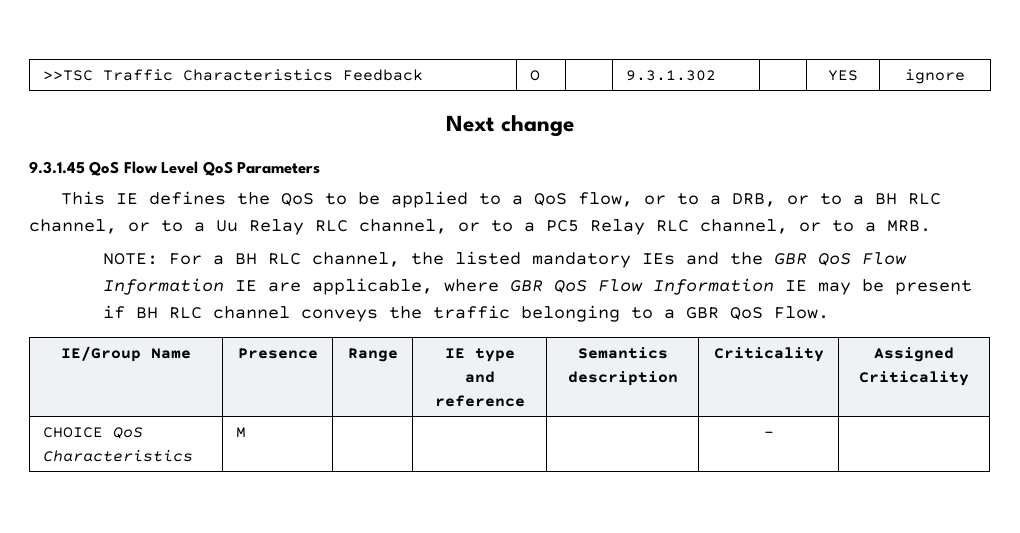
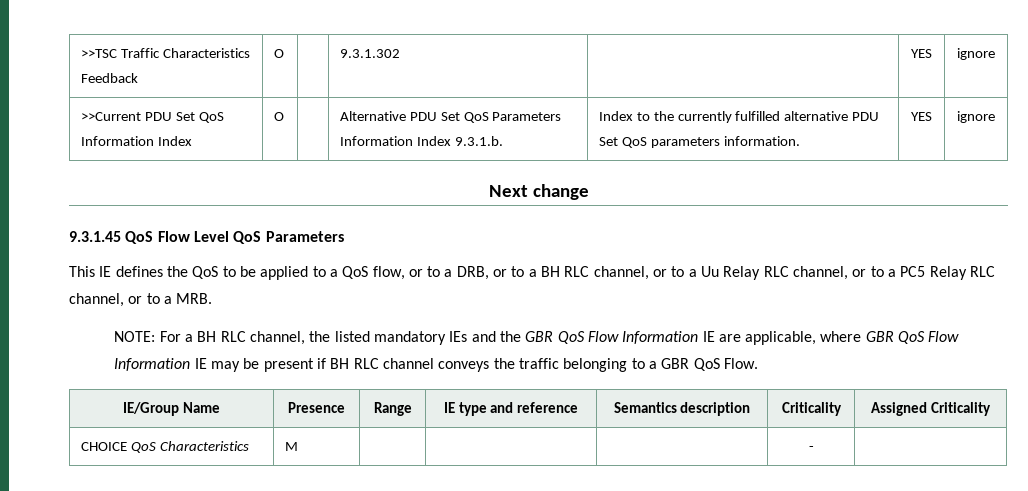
(965, 76) none -> [80,112,224,123] [80,136,192,146] [273,112,284,121] [339,111,562,123] [339,136,503,146] [598,111,880,123] [598,136,800,148] [911,112,932,121] [957,111,995,123] // >>Current PDU Set QoS Information Index | O | | Alternative PDU Set QoS Parameters Information Index 9.3.1.b. | Index to the currently fulfilled alternative PDU Set QoS parameters information. | YES | ignore

